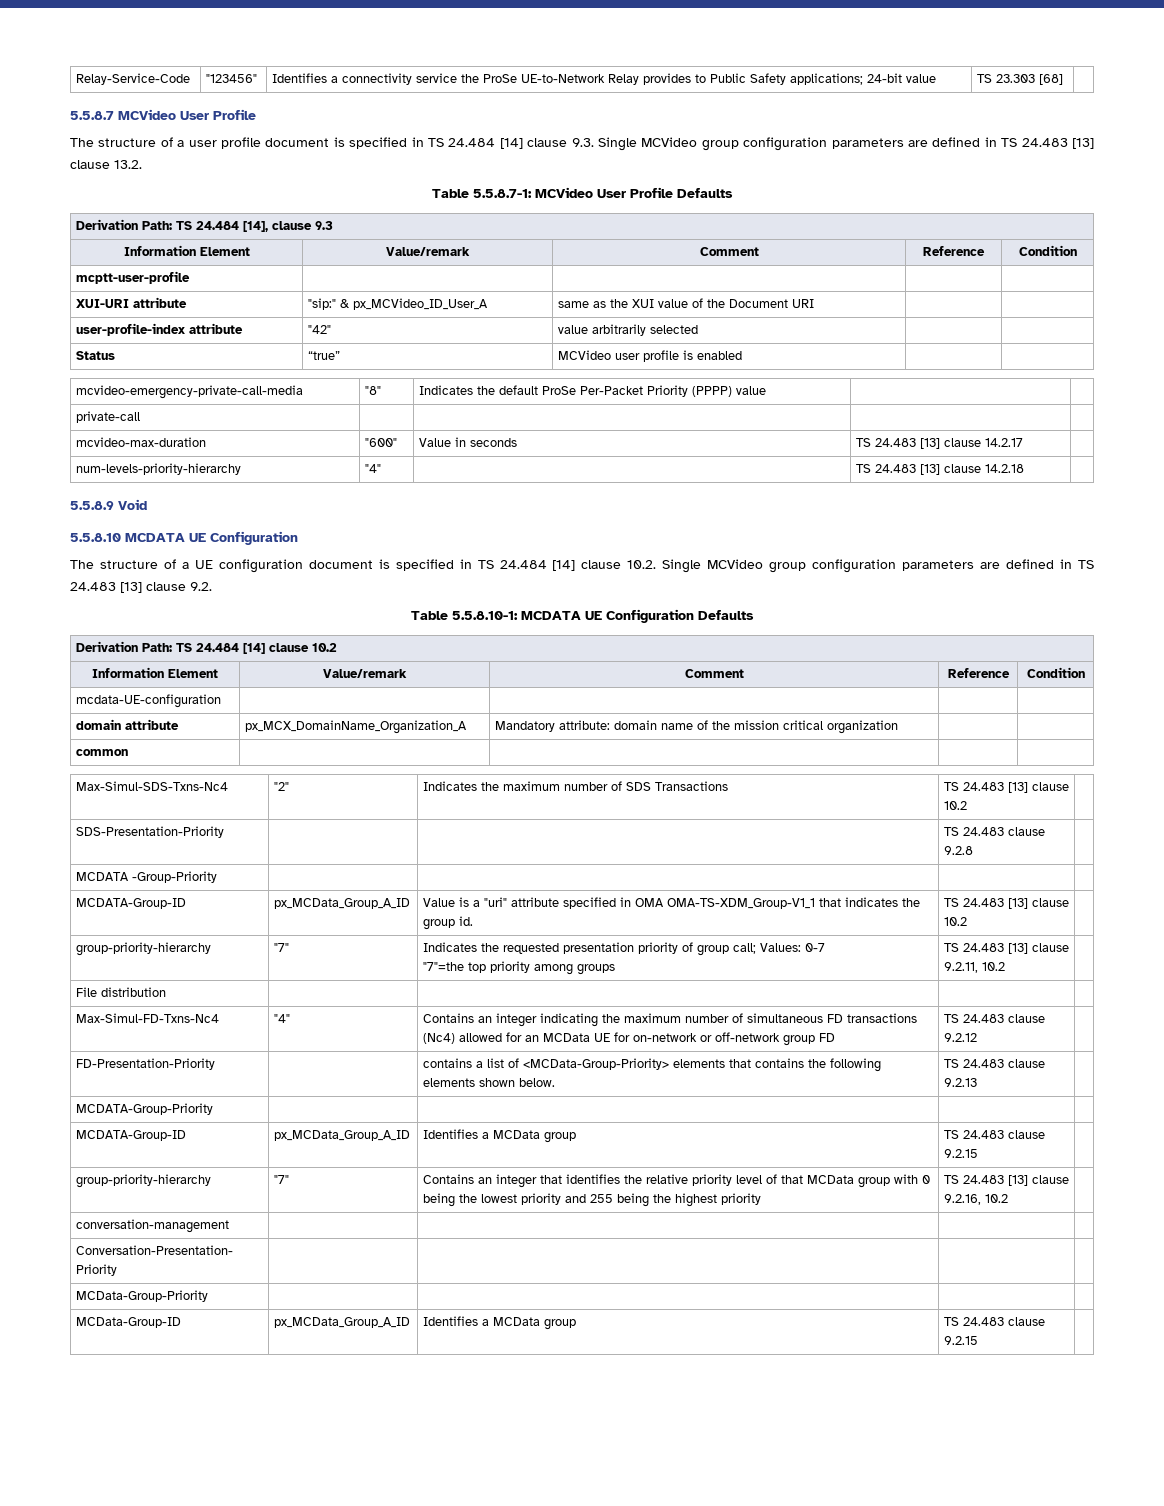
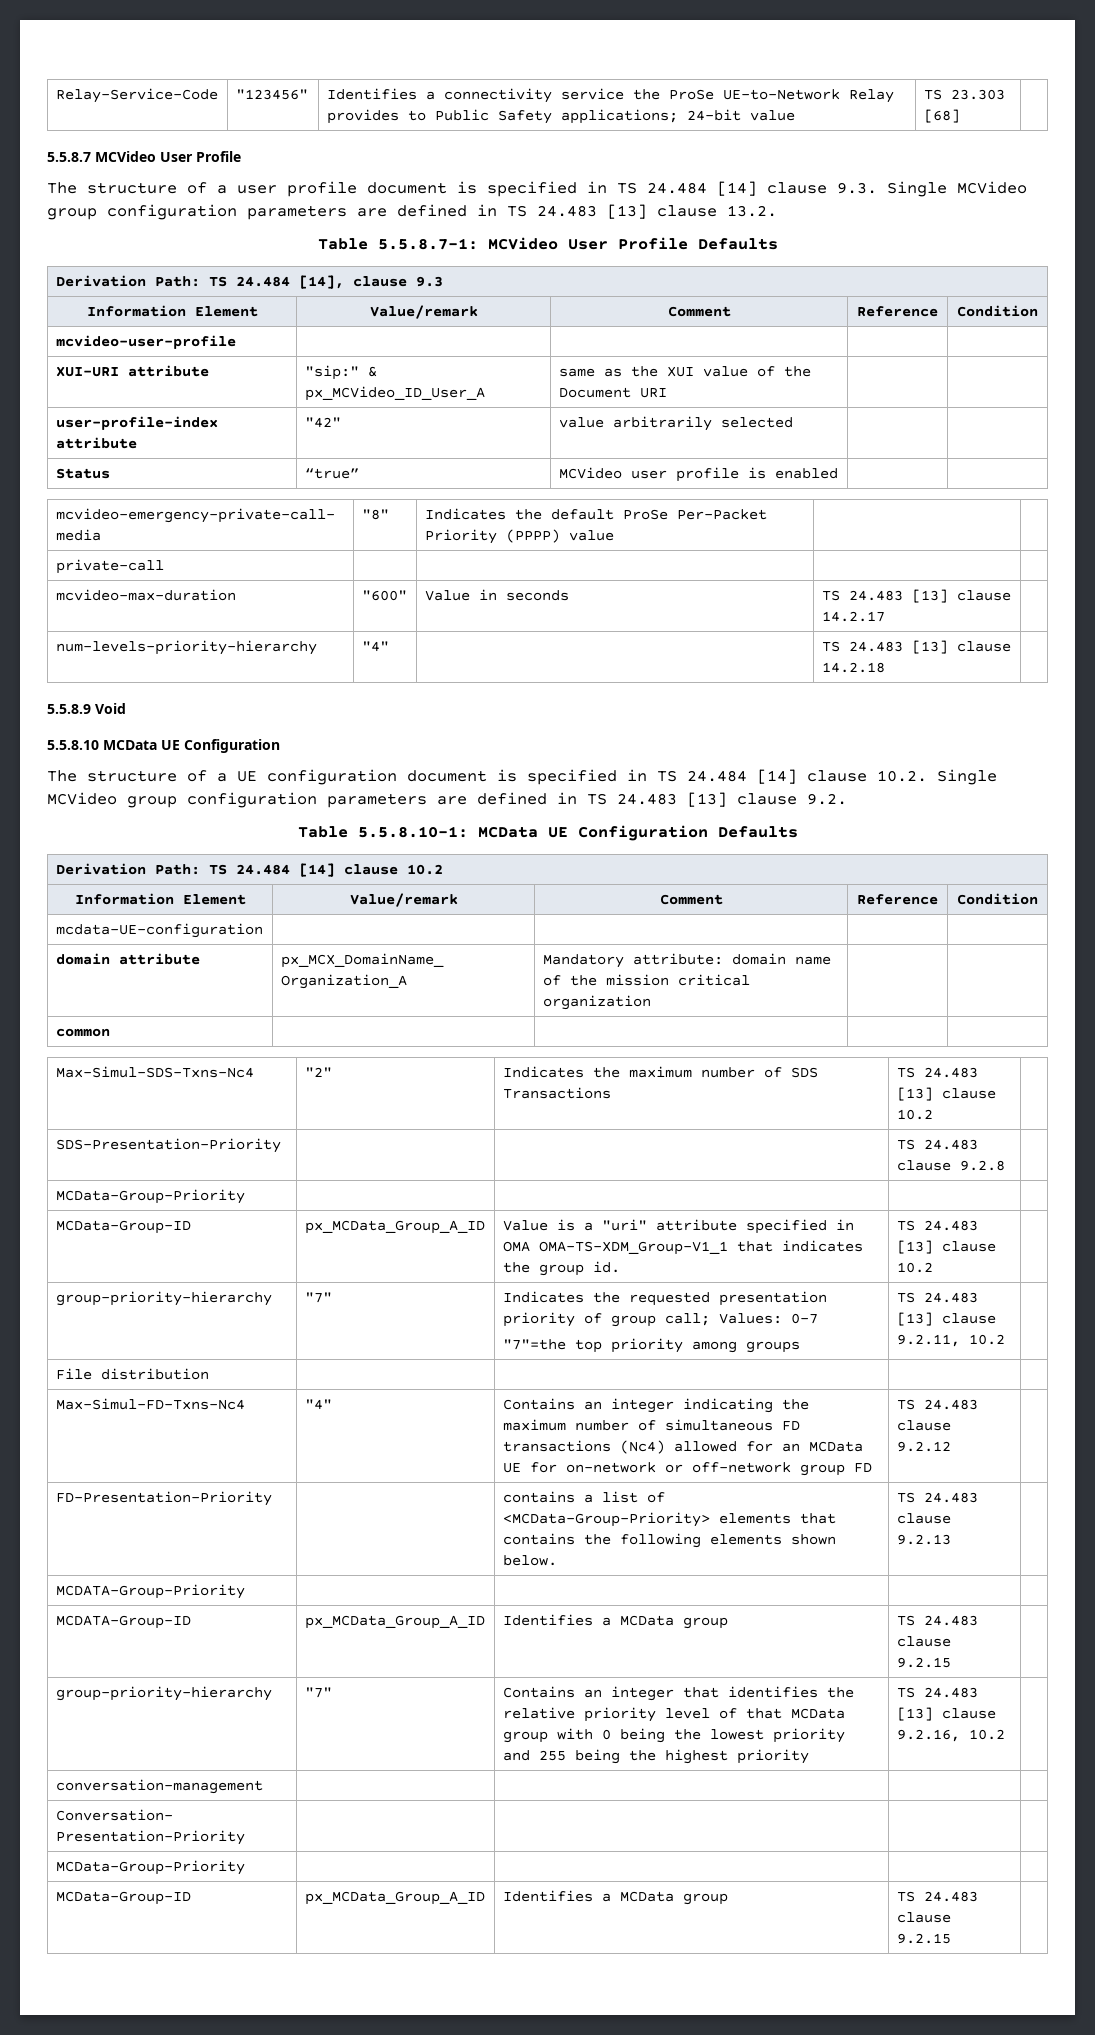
[75,271,190,284] mcptt-user-profile -> [55,335,236,349] mcvideo-user-profile
[125,533,185,542] MCDATA -> [103,740,157,750] MCData
[521,611,581,620] MCDATA -> [477,826,538,838] MCData
[75,871,217,883] [75,898,186,909] MCDATA -Group-Priority | | | | // MCDATA-Group-ID -> [55,1189,245,1204] [55,1220,191,1234] MCData-Group-Priority | | | | // MCData-Group-ID

